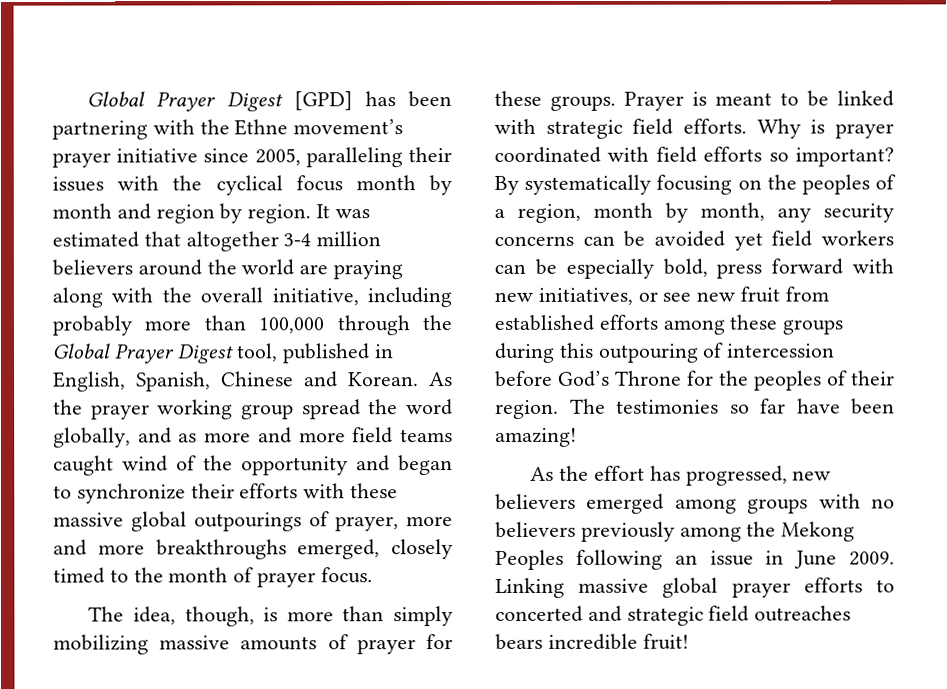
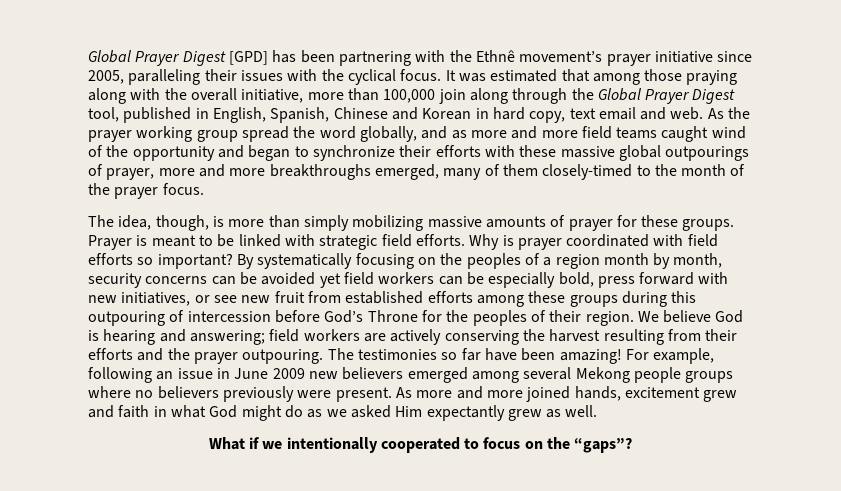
[234,119,289,136] Ethne -> [475,50,515,62] Ethnê
[295,175,452,196] [52,203,370,224] [52,231,382,252] [52,259,329,276] focus month by month and region by region. It was estimated that altogether 3-4 million believers around the world are -> [400,69,683,85] focus. It was estimated that among those
[367,287,452,308] [52,315,132,336] including probably -> (304, 96) none
(325, 325) none -> [438,88,508,104] join along
[348,372,419,387] Korean. -> [422,107,704,123] Korean in hard copy, text email and web.
[391,539,453,560] [53,567,105,584] closely timed -> [443,164,633,180] many of them closely-timed
(255, 575) none -> [88,183,110,195] the
[517,203,581,223] region, -> [555,254,600,269] region
[777,207,811,223] any -> (723, 260) none
(559, 409) none -> [637,310,744,323] [88,329,738,345] [88,348,324,364] We believe God is hearing and answering; field workers are actively conserving the harvest resulting from their efforts and the prayer outpouring.
[530,465,832,486] [495,493,895,514] [495,521,856,542] [495,549,564,570] // As the effort has progressed, new believers emerged among groups with no believers previously among the Mekong Peoples -> [625,348,715,364] For example,
[849,551,895,566] [495,577,895,598] [495,605,852,626] [495,633,689,650] 2009. Linking massive global prayer efforts to concerted and strategic field outreaches bears incredible fruit! -> [272,367,734,383] [88,386,738,402] [88,405,598,421] [208,437,633,453] 2009 new believers emerged among several Mekong people groups where no believers previously were present. As more and more joined hands, excitement grew and faith in what God might do as we asked Him expectantly grew as well. // What if we intentionally cooperated to focus on the “gaps”?

